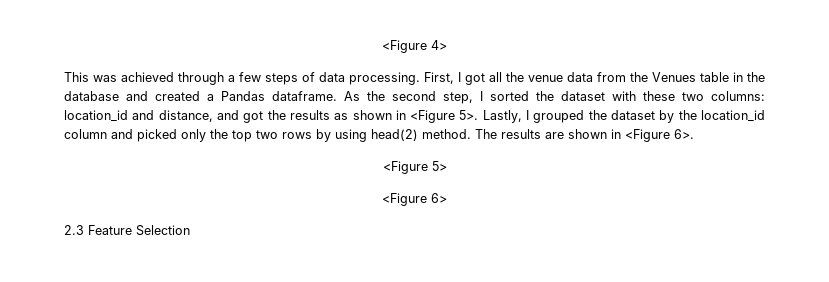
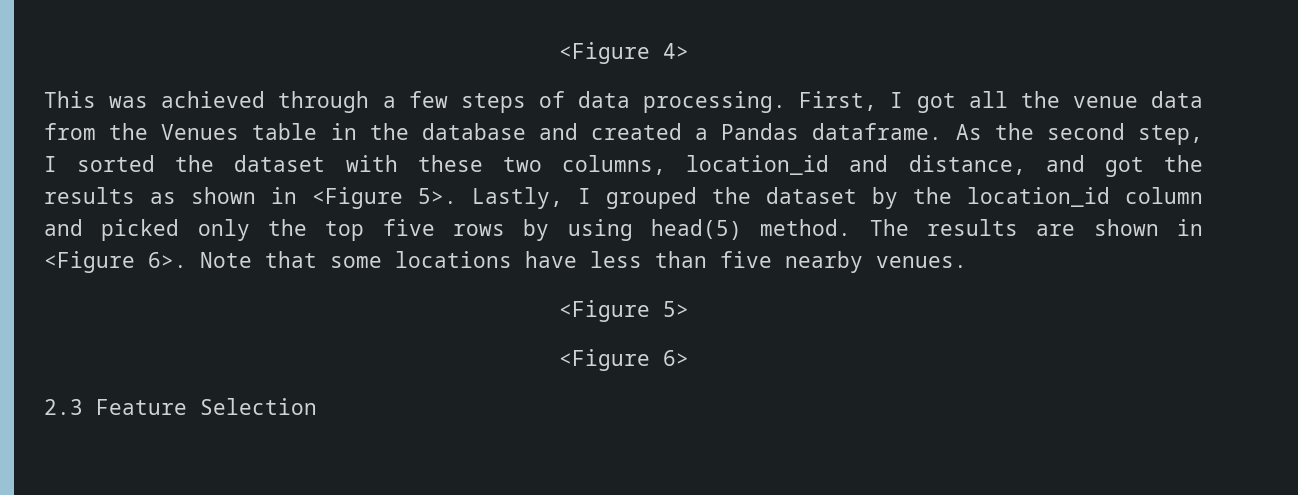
[711,91,765,101] columns: -> [562,155,667,175] columns,
[256,130,278,139] two -> [382,219,435,236] five
[371,129,418,141] head(2) -> [651,219,742,240] head(5)
(694, 134) none -> [200,251,967,273] Note that some locations have less than five nearby venues.

